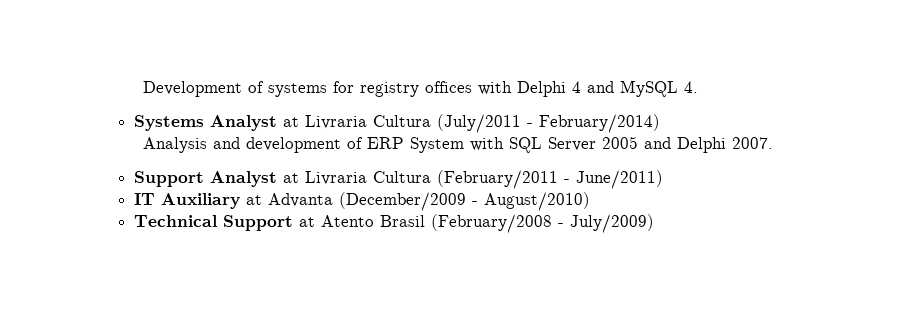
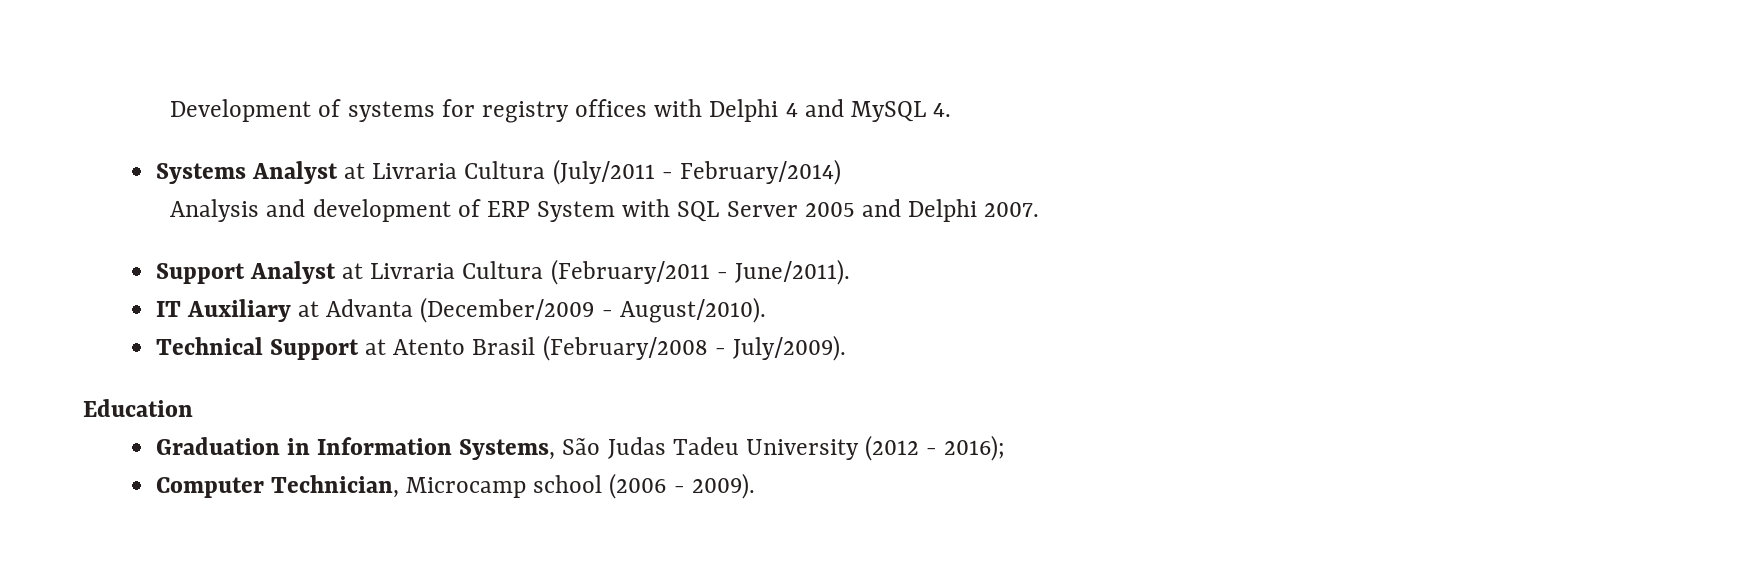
[576,170,664,189] June/2011) -> [734,259,850,285] June/2011).
[484,192,591,211] August/2010) -> [619,297,766,323] August/2010).
[570,214,655,233] July/2009) -> [732,335,846,361] [83,399,193,417] [155,435,1006,461] [155,473,755,499] July/2009). // Education // Graduation in Information Systems, São Judas Tadeu University (2012 - 2016); // Computer Technician, Microcamp school (2006 - 2009).

